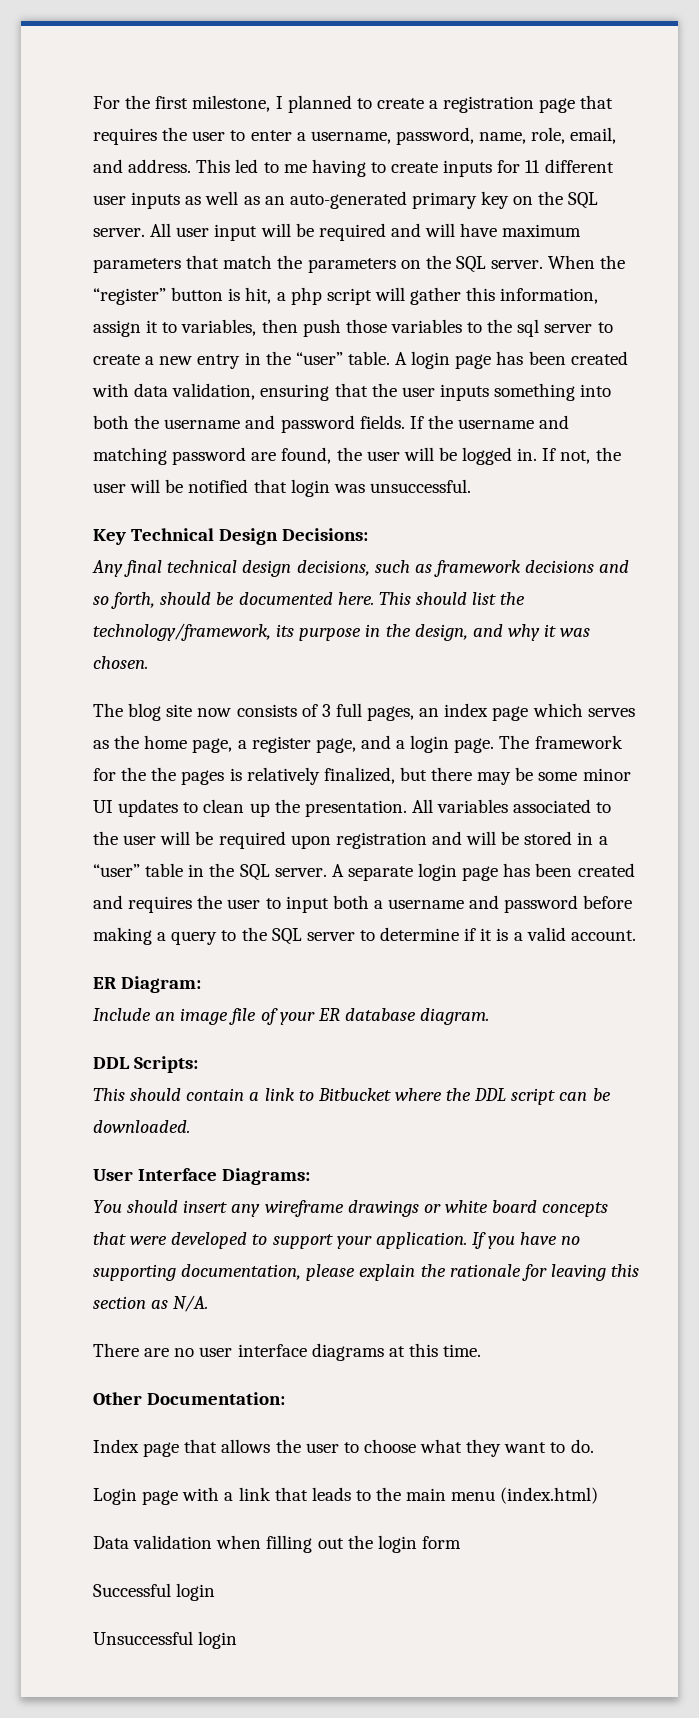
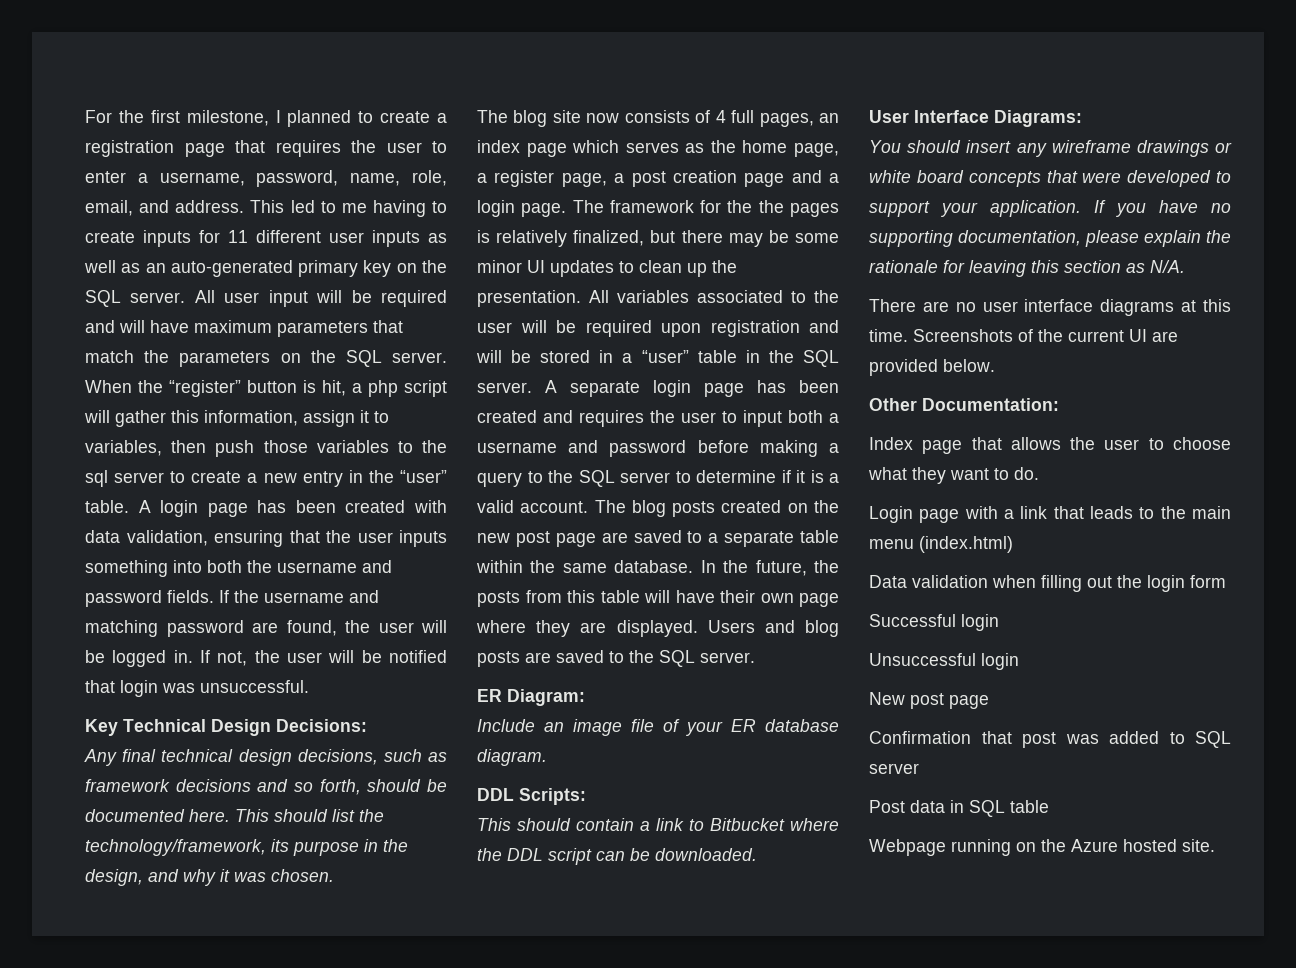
[321,704,331,717] 3 -> [715,110,726,123] 4
(356, 745) none -> [614,170,785,187] a post creation page
(636, 935) none -> [594,500,839,517] [477,530,839,547] [476,560,839,576] [477,590,839,607] [476,620,839,637] [477,650,755,667] The blog posts created on the new post page are saved to a separate table within the same database. In the future, the posts from this table will have their own page where they are displayed. Users and blog posts are saved to the SQL server.
(482, 1350) none -> [913,329,1178,342] [869,359,995,376] Screenshots of the current UI are provided below.
(238, 1640) none -> [869,692,989,709] [869,731,1231,748] [869,763,919,774] [869,800,1049,817] [869,839,1215,856] // New post page // Confirmation that post was added to SQL server // Post data in SQL table // Webpage running on the Azure hosted site.

